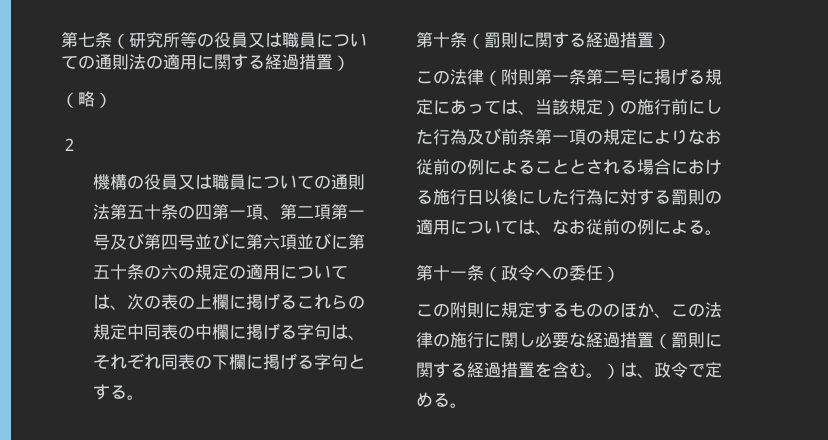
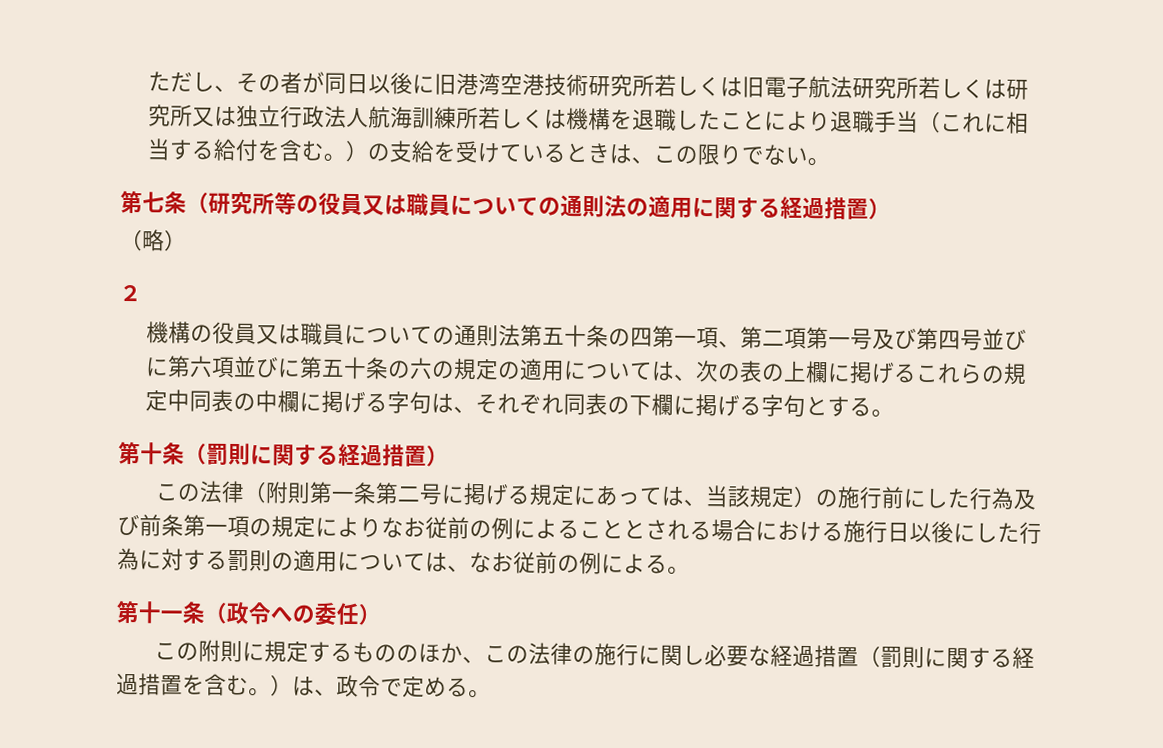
(61, 40) none -> [147,71,1029,100] [147,104,1029,134] [146,138,830,167] ただし、その者が同日以後に旧港湾空港技術研究所若しくは旧電子航法研究所若しくは研究所又は独立行政法人航海訓練所若しくは機構を退職したことにより退職手当（これに相当する給付を含む。）の支給を受けているときは、この限りでない。 //

